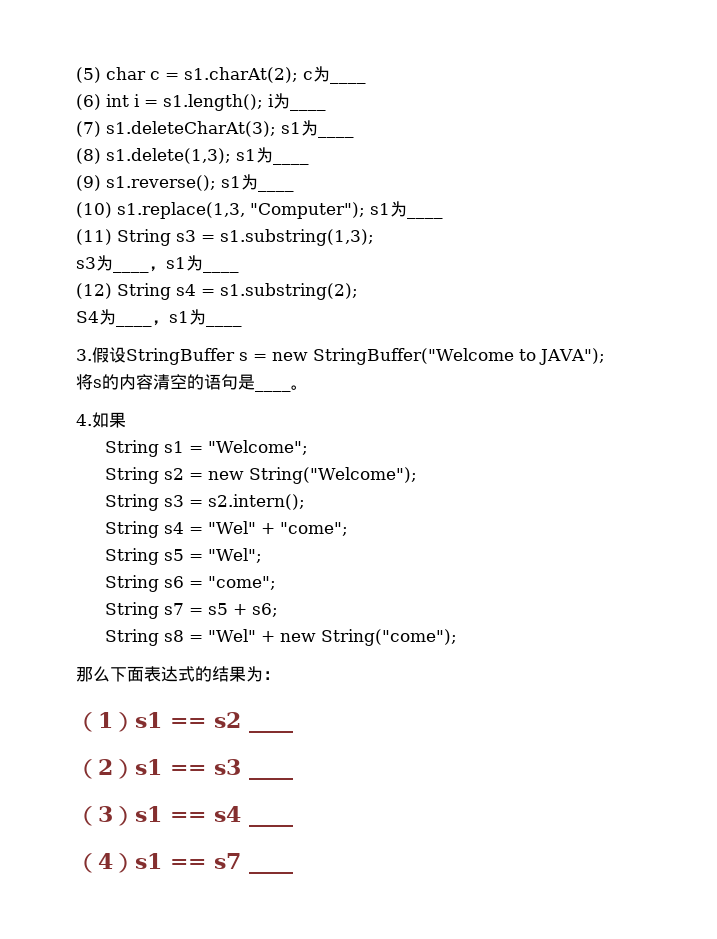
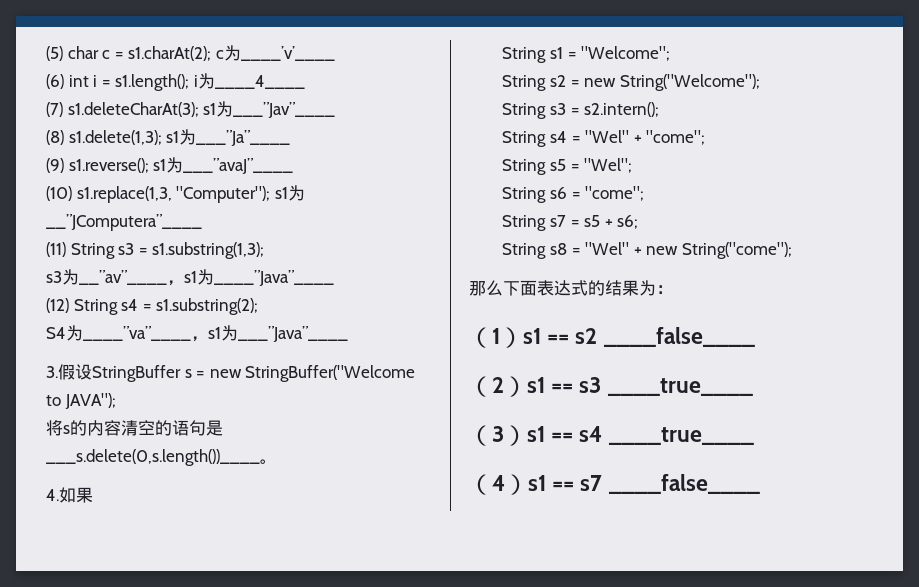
[330,80,366,84] ____ -> [240,46,335,61] ____’v’____
[290,107,326,111] ____ -> [214,75,305,89] ____4____
[318,134,354,138] ____ -> [233,102,336,118] ___”Jav”____
[273,161,309,165] ____ -> [196,130,291,146] ___”Ja”____
[258,188,294,192] ____ -> [183,158,294,174] ___”avaJ”____
[407,215,443,219] ____ -> [46,214,202,231] __”JComputera”____
[113,255,239,273] ____，s1为____ -> [79,269,334,286] __”av”____，s1为____”Java”____
[116,309,242,327] ____，s1为____ -> [83,325,348,342] ____”va”____，s1为___”Java”____
[255,388,291,392] ____ -> [46,449,260,466] ___s.delete(0,s.length())____
[249,728,293,733] ____ -> [602,327,755,347] ____false____
[249,775,293,780] ____ -> [606,378,753,396] ____true____
[249,822,293,827] ____ -> [607,427,754,445] ____true____
[249,869,293,874] ____ -> [607,474,760,494] ____false____

